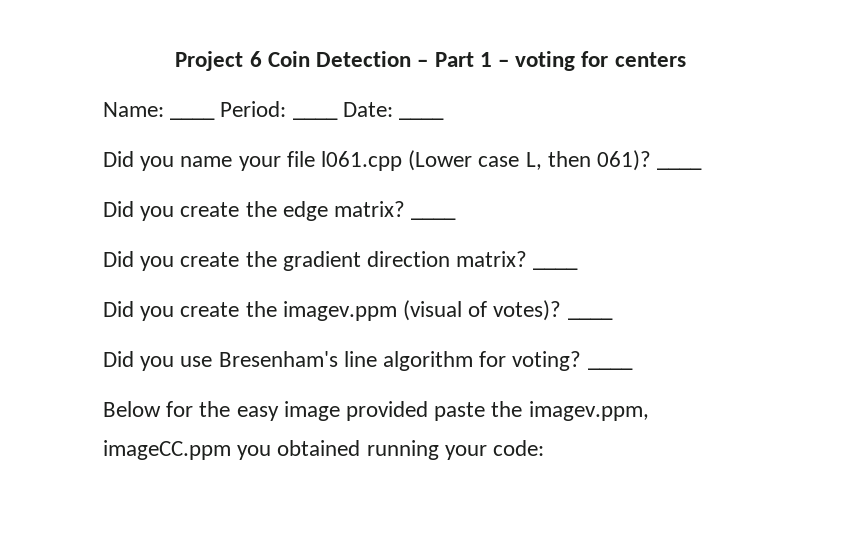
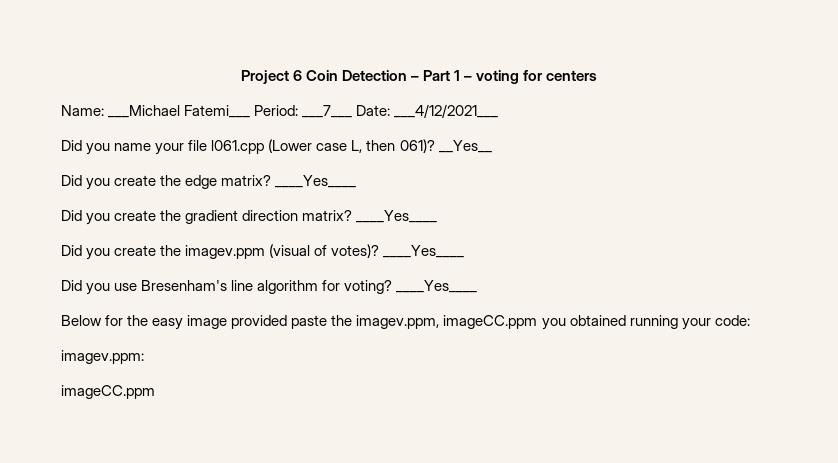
[170,117,216,120] [220,101,287,117] [292,117,338,120] [342,102,393,117] [399,117,445,120] ____ Period: ____ Date: ____ -> [108,104,499,118] ___Michael Fatemi___ Period: ___7___ Date: ___4/12/2021___
[657,167,703,170] ____ -> [438,140,492,153] __Yes__
[411,217,457,220] ____ -> [275,175,357,188] ____Yes____
[533,267,579,270] ____ -> [356,210,438,223] ____Yes____
[567,317,613,320] ____ -> [383,245,465,258] ____Yes____
[587,367,633,370] ____ -> [396,280,478,293] ____Yes____
(545, 448) none -> [61,350,144,364] [61,385,155,399] // imagev.ppm: // imageCC.ppm

